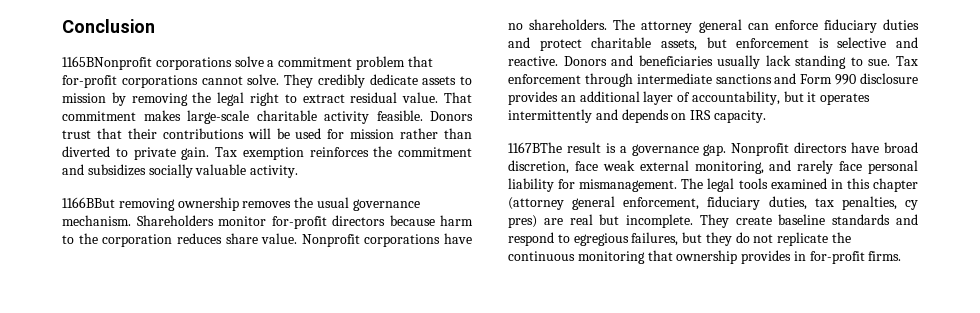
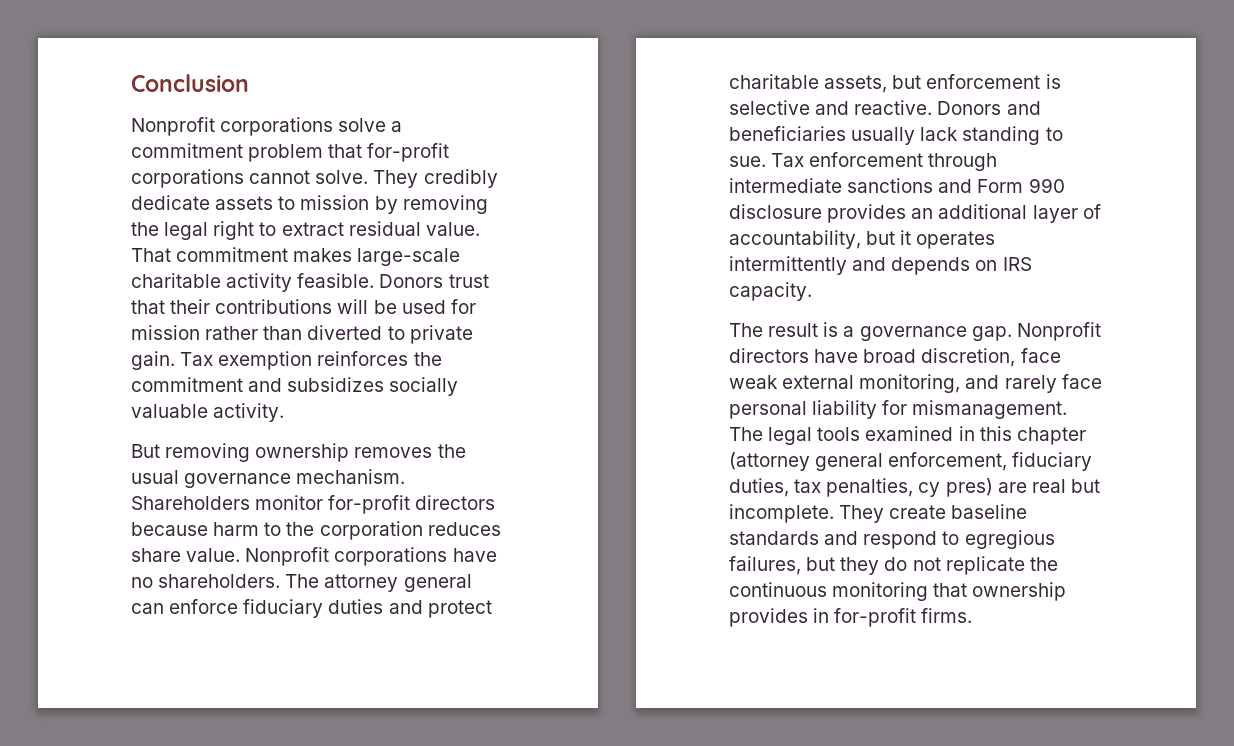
[62,56,152,70] 1165BNonprofit -> [131,117,215,136] Nonprofit
[62,197,115,208] 1166BBut -> [131,444,160,458] But
[508,142,562,153] 1167BThe -> [729,323,763,337] The

